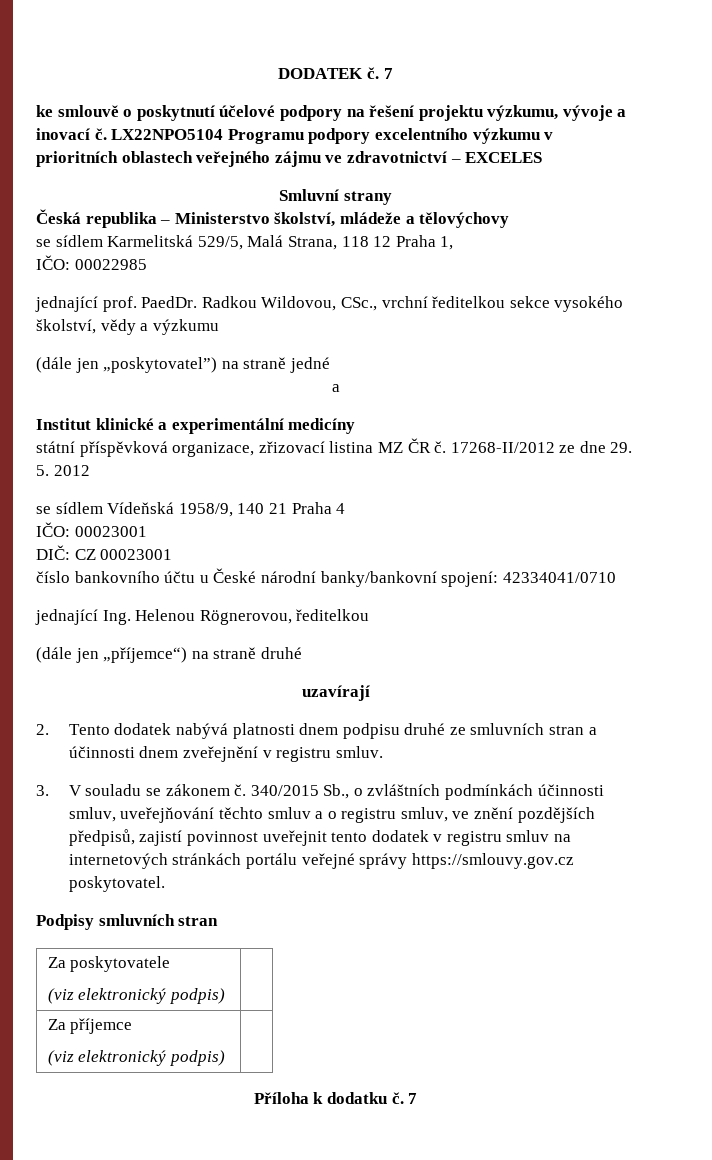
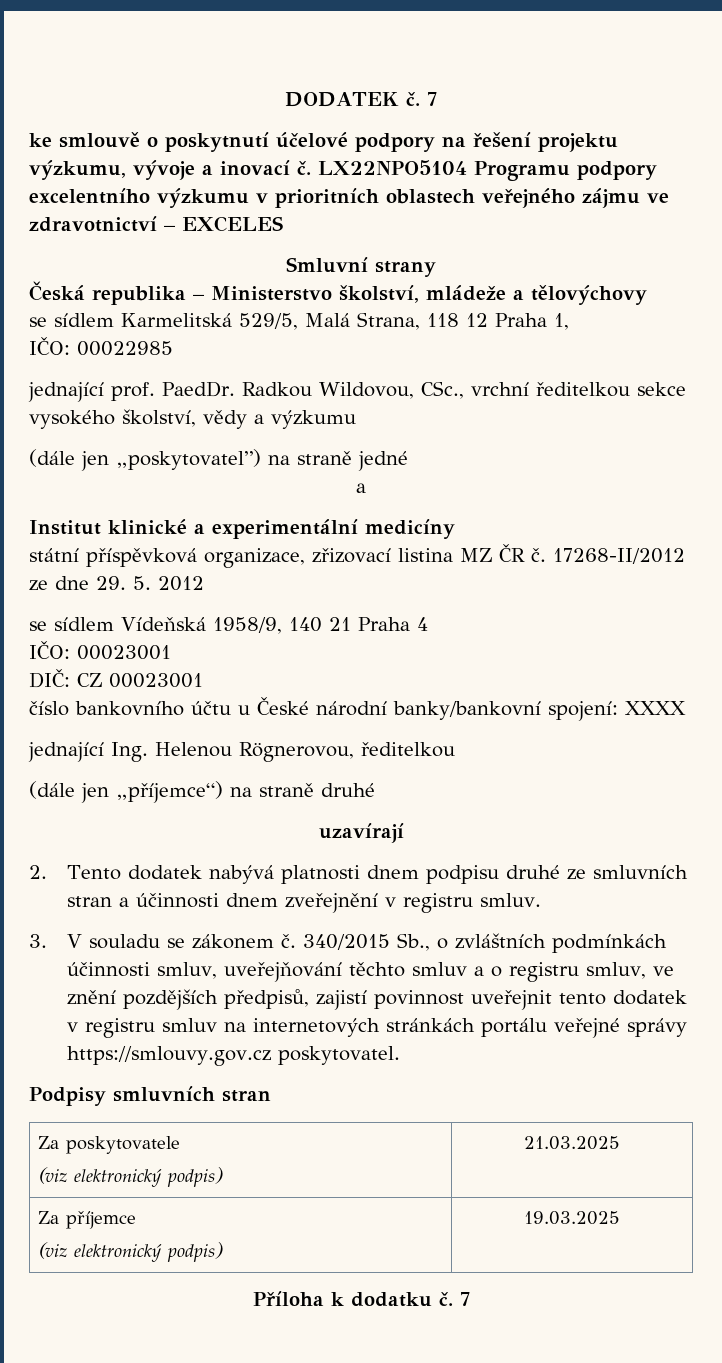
[502,572,616,583] 42334041/0710 -> [625,701,686,715] XXXX
(226, 996) none -> [524,1136,620,1150] 21.03.2025
(226, 1058) none -> [524,1211,620,1225] 19.03.2025

